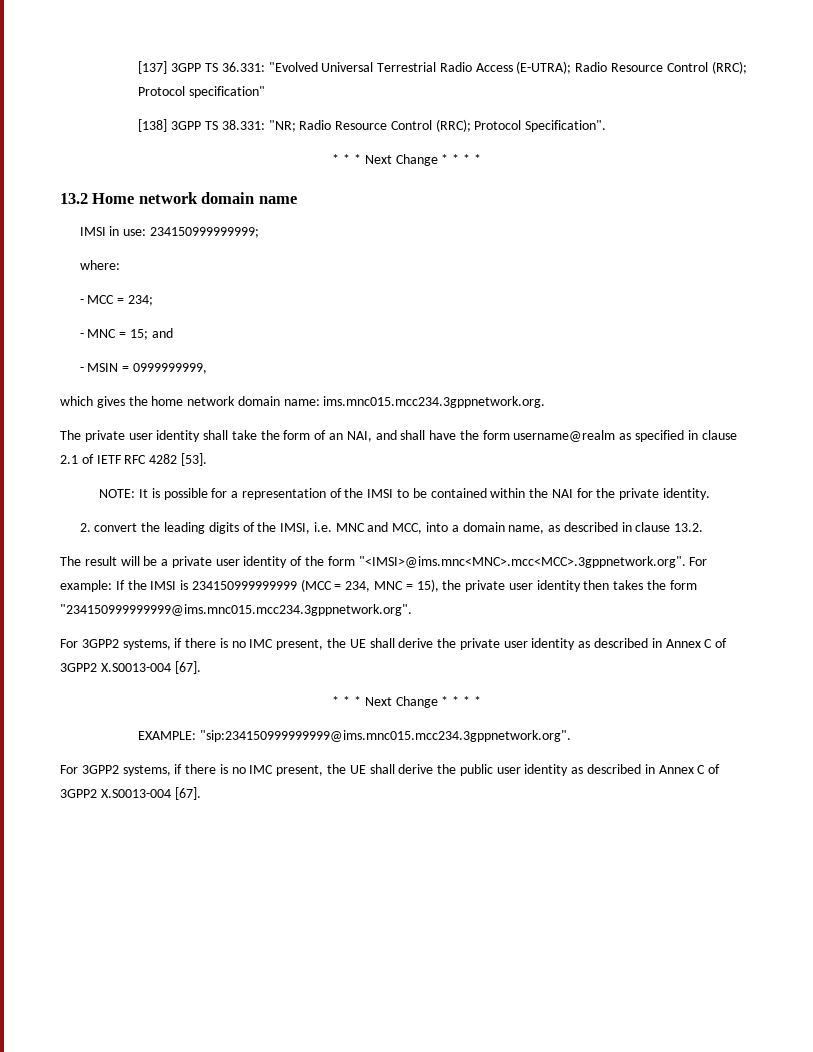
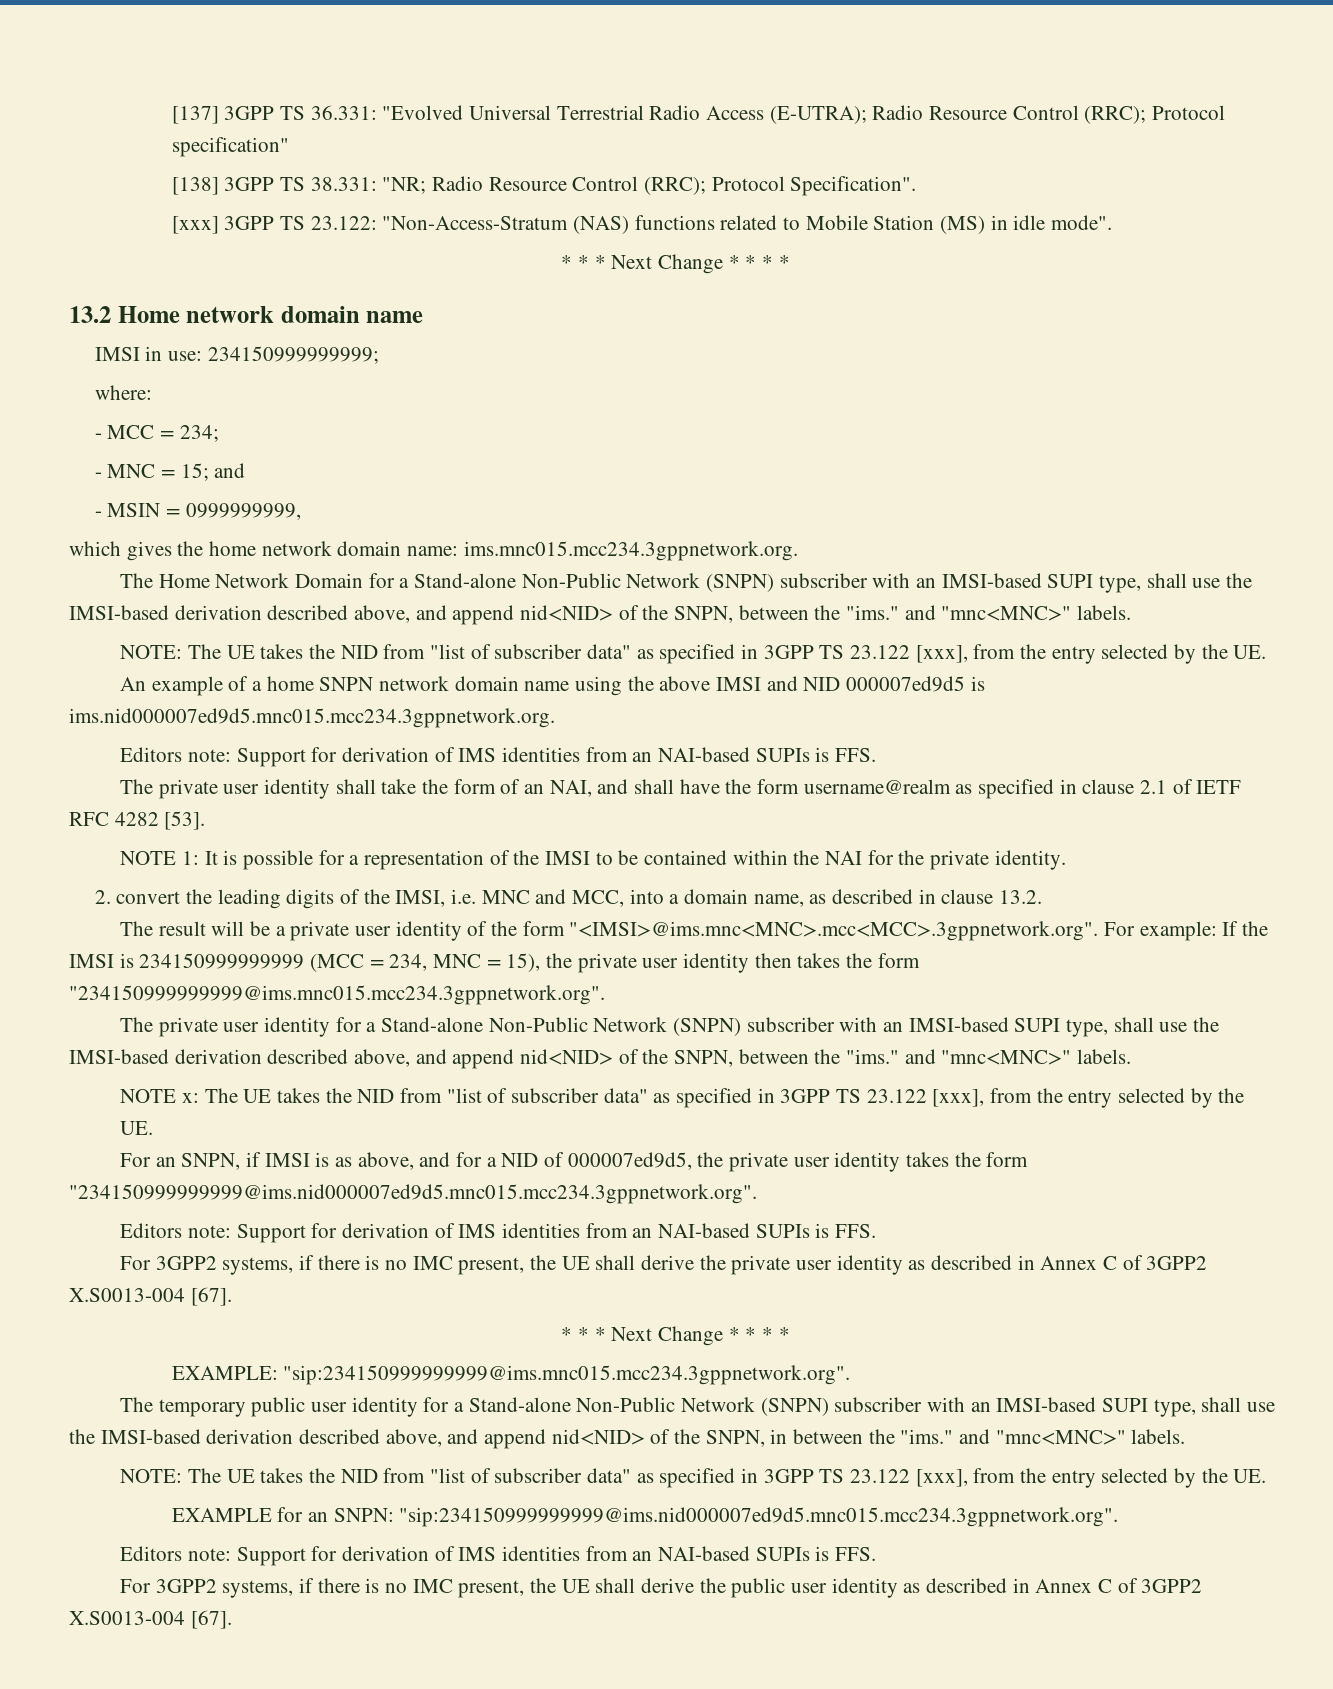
(607, 126) none -> [171,215,1112,234] // [xxx] 3GPP TS 23.122: "Non-Access-Stratum (NAS) functions related to Mobile Station (MS) in idle mode".
(546, 402) none -> [120,573,1253,593] [69,605,1132,625] [120,644,1267,664] [120,676,985,696] [69,708,555,728] [120,747,876,767] // The Home Network Domain for a Stand-alone Non-Public Network (SNPN) subscriber with an IMSI-based SUPI type, shall use the IMSI-based derivation described above, and append nid<NID> of the SNPN, between the "ims." and "mnc<MNC>" labels. // NOTE: The UE takes the NID from "list of subscriber data" as specified in 3GPP TS 23.122 [xxx], from the entry selected by the UE. // An example of a home SNPN network domain name using the above IMSI and NID 000007ed9d5 is ims.nid000007ed9d5.mnc015.mcc234.3gppnetwork.org. // Editors note: Support for derivation of IMS identities from an NAI-based SUPIs is FFS.
[99,489,136,498] NOTE: -> [120,851,199,865] NOTE 1:
(412, 610) none -> [120,1017,1220,1037] [69,1049,1132,1069] [120,1088,1245,1108] [120,1121,154,1135] [120,1152,1029,1172] [69,1184,757,1204] [120,1223,876,1243] // The private user identity for a Stand-alone Non-Public Network (SNPN) subscriber with an IMSI-based SUPI type, shall use the IMSI-based derivation described above, and append nid<NID> of the SNPN, between the "ims." and "mnc<MNC>" labels. // NOTE x: The UE takes the NID from "list of subscriber data" as specified in 3GPP TS 23.122 [xxx], from the entry selected by the UE. // For an SNPN, if IMSI is as above, and for a NID of 000007ed9d5, the private user identity takes the form "234150999999999@ims.nid000007ed9d5.mnc015.mcc234.3gppnetwork.org". // Editors note: Support for derivation of IMS identities from an NAI-based SUPIs is FFS.
(572, 736) none -> [120,1397,1276,1417] [69,1429,1186,1449] [120,1468,1267,1488] [171,1507,1119,1527] [120,1546,876,1566] // The temporary public user identity for a Stand-alone Non-Public Network (SNPN) subscriber with an IMSI-based SUPI type, shall use the IMSI-based derivation described above, and append nid<NID> of the SNPN, in between the "ims." and "mnc<MNC>" labels. // NOTE: The UE takes the NID from "list of subscriber data" as specified in 3GPP TS 23.122 [xxx], from the entry selected by the UE. // EXAMPLE for an SNPN: "sip:234150999999999@ims.nid000007ed9d5.mnc015.mcc234.3gppnetwork.org". // Editors note: Support for derivation of IMS identities from an NAI-based SUPIs is FFS.

